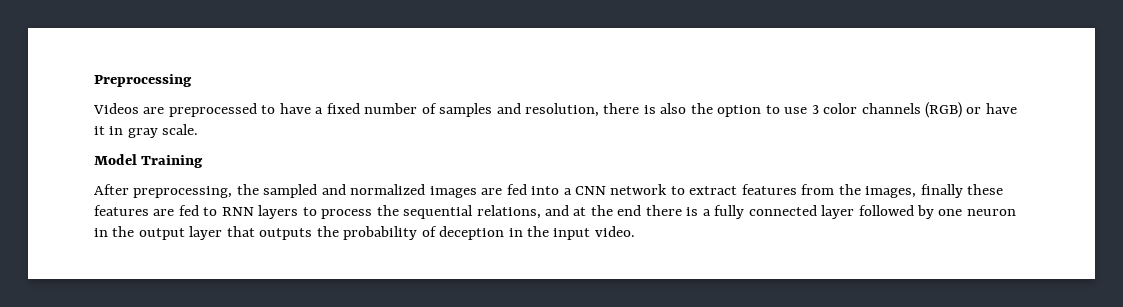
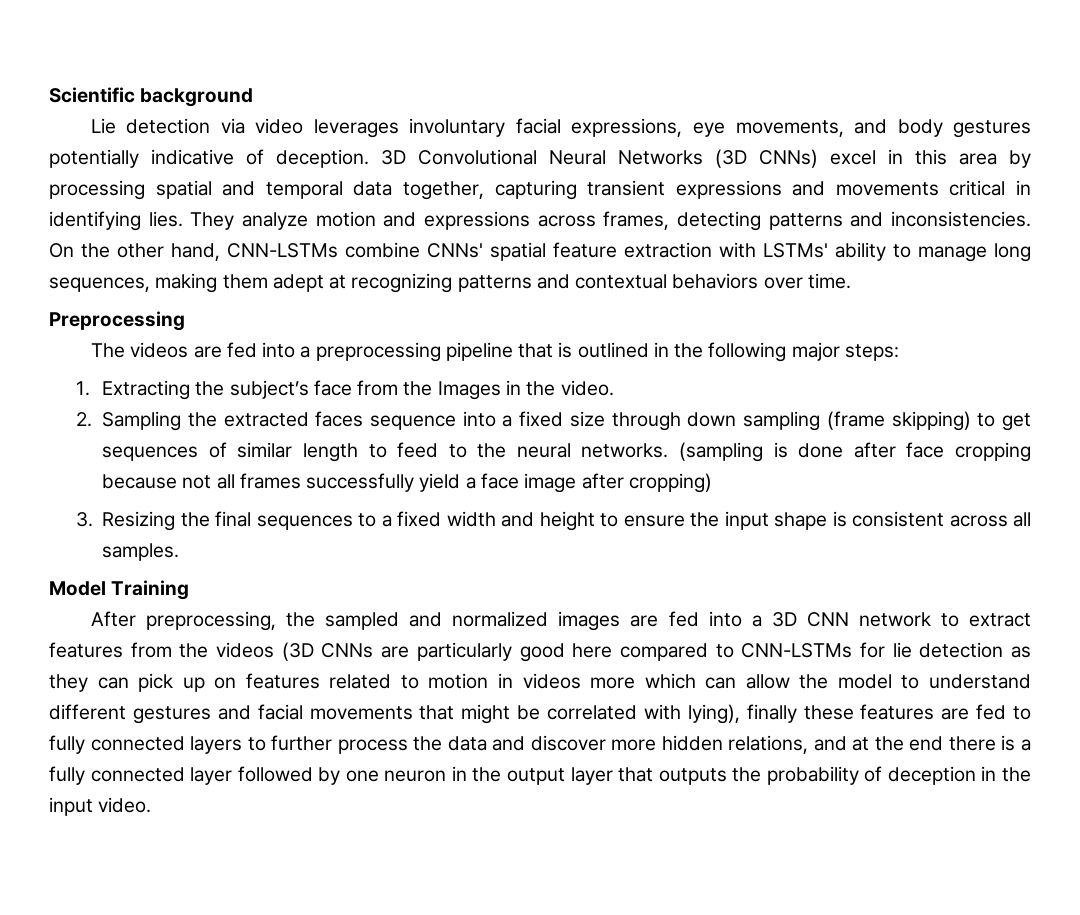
[94,74,192,87] [93,102,1017,118] [94,124,199,138] Preprocessing // Videos are preprocessed to have a fixed number of samples and resolution, there is also the option to use 3 color channels (RGB) or have it in gray scale. -> [49,87,254,107] [90,118,1031,138] [49,149,1031,168] [49,180,1031,200] [49,211,1031,231] [49,242,1031,262] [49,273,851,293] [49,311,185,331] [90,342,899,362] [75,380,614,400] [75,411,1032,431] [102,442,1032,462] [102,473,712,493] [75,511,1031,531] [102,543,180,561] Scientific background // Lie detection via video leverages involuntary facial expressions, eye movements, and body gestures potentially indicative of deception. 3D Convolutional Neural Networks (3D CNNs) excel in this area by processing spatial and temporal data together, capturing transient expressions and movements critical in identifying lies. They analyze motion and expressions across frames, detecting patterns and inconsistencies. On the other hand, CNN-LSTMs combine CNNs' spatial feature extraction with LSTMs' ability to manage long sequences, making them adept at recognizing patterns and contextual behaviors over time. // Preprocessing // The videos are fed into a preprocessing pipeline that is outlined in the following major steps: // 1. Extracting the subject’s face from the Images in the video. // 2. Sampling the extracted faces sequence into a fixed size through down sampling (frame skipping) to get sequences of similar length to feed to the neural networks. (sampling is done after face cropping because not all frames successfully yield a face image after cropping) // 3. Resizing the final sequences to a fixed width and height to ensure the input shape is consistent across all samples.
(572, 191) none -> [771,612,797,627] 3D
[865,186,917,198] images, -> [216,642,1031,662] [49,673,1031,692] [49,704,740,724] videos (3D CNNs are particularly good here compared to CNN-LSTMs for lie detection as they can pick up on features related to motion in videos more which can allow the model to understand different gestures and facial movements that might be correlated with lying),
[221,207,254,216] RNN -> [49,735,185,754] fully connected
(317, 211) none -> [271,735,333,751] further
[403,205,474,219] sequential -> [447,735,723,751] data and discover more hidden

